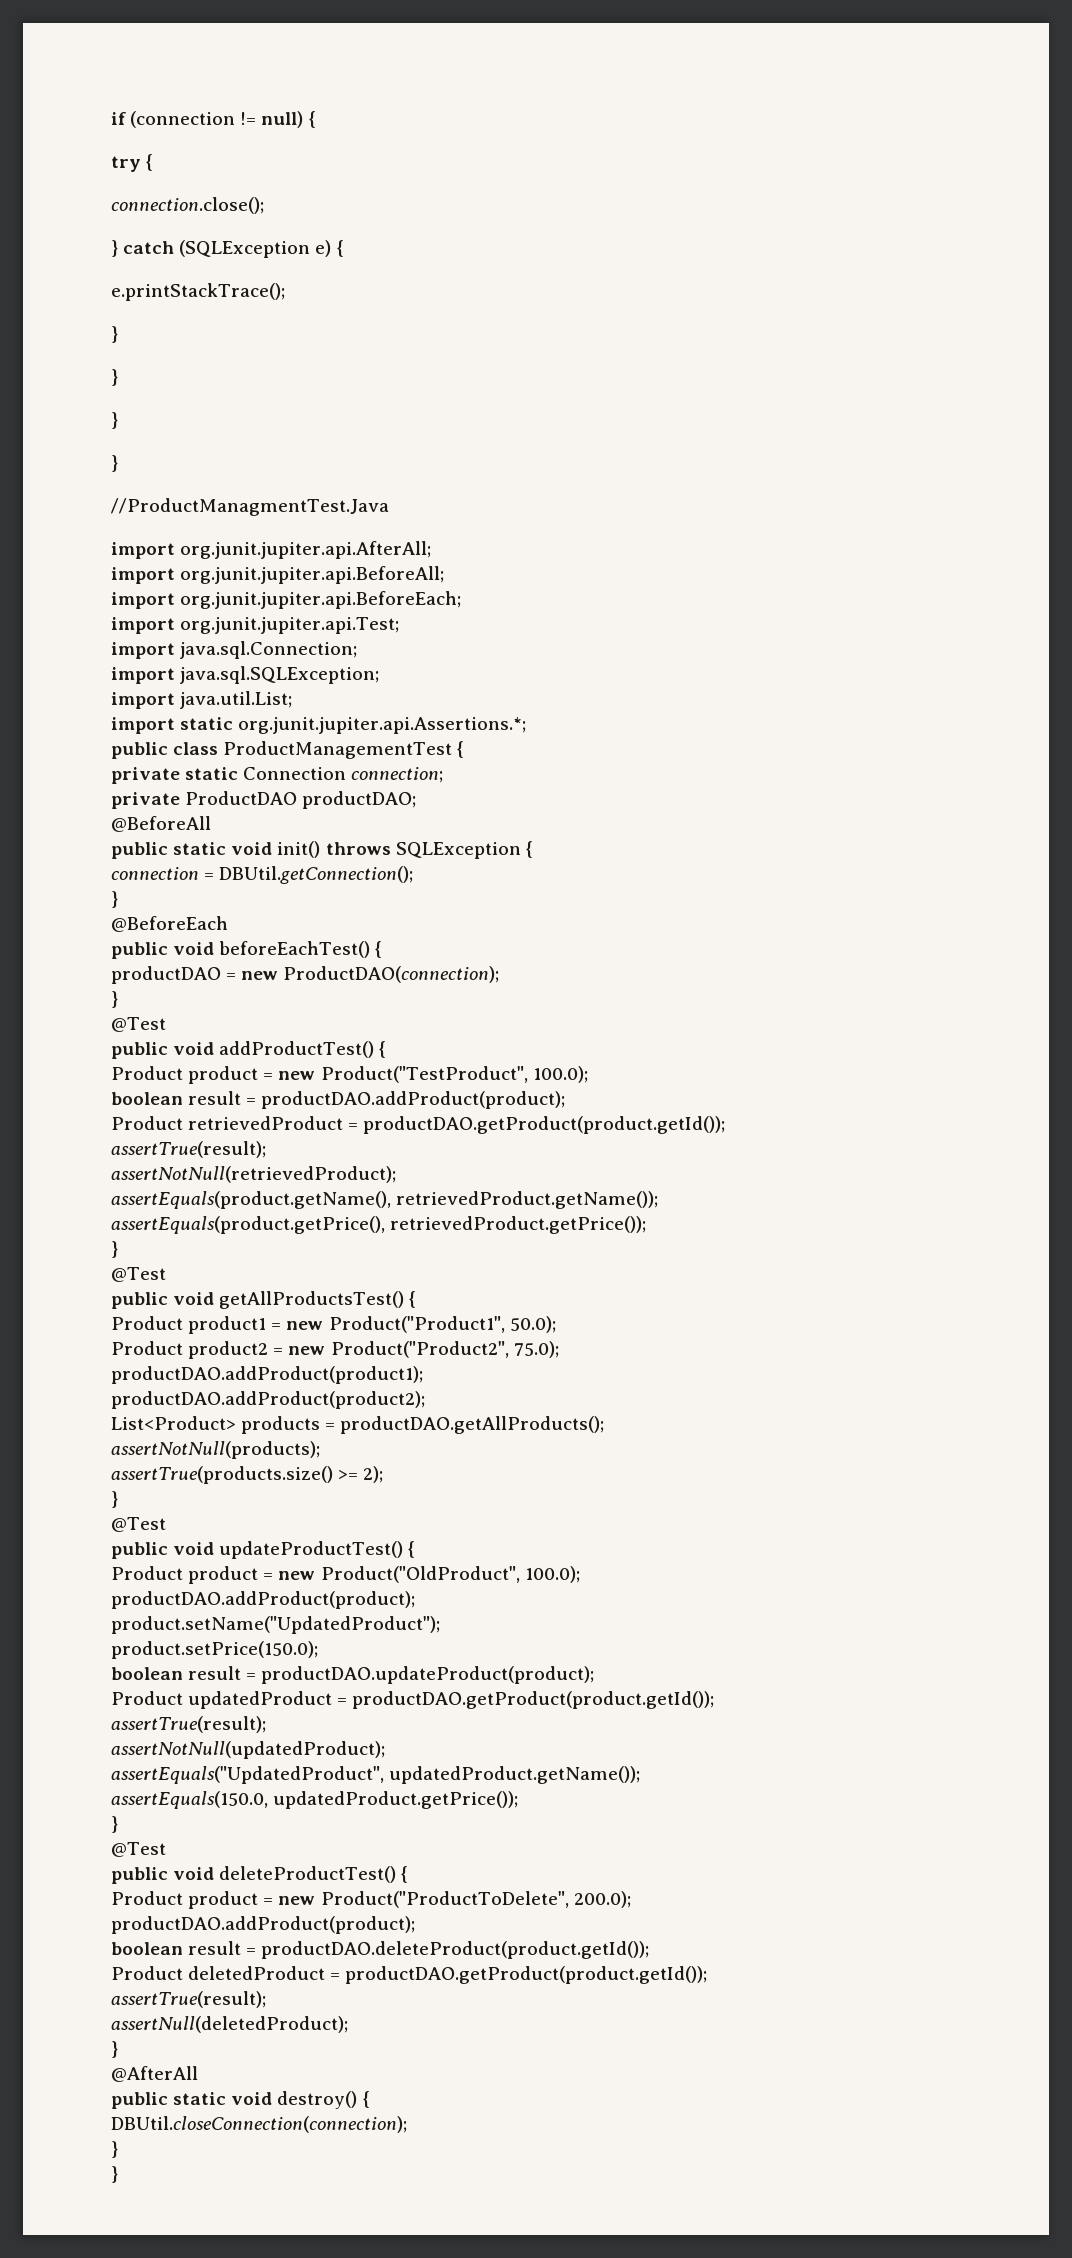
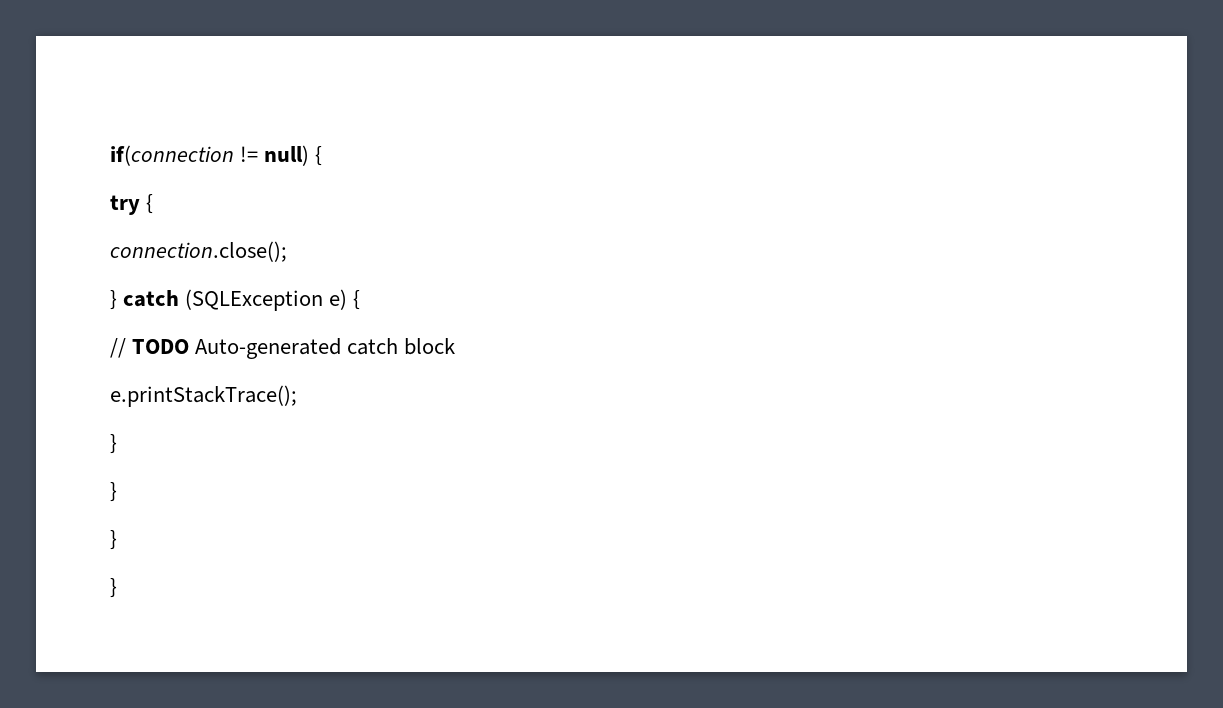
[111,111,236,128] if (connection -> [110,145,234,166] if(connection
(344, 248) none -> [110,338,456,359] // // TODO Auto-generated catch block
[111,498,389,516] [111,541,432,559] [111,566,445,584] [111,591,462,609] [111,617,400,634] [111,641,358,659] [111,666,380,684] [111,691,293,709] [111,717,527,734] [111,741,465,759] [111,767,444,784] [111,791,417,809] [111,816,211,832] [111,841,533,859] [111,866,414,884] [111,891,118,908] [111,916,228,932] [111,941,383,959] [111,966,500,984] [111,991,118,1008] [111,1017,166,1032] [111,1041,387,1059] [111,1066,588,1084] [111,1091,566,1109] [111,1116,726,1134] [111,1141,266,1158] [111,1166,396,1183] [111,1191,659,1209] [111,1216,647,1234] [111,1241,118,1258] [111,1267,166,1282] [111,1291,417,1309] [111,1316,556,1334] [111,1341,559,1359] [111,1366,423,1384] [111,1391,425,1409] [111,1416,605,1434] [111,1441,320,1459] [111,1466,384,1484] [111,1491,118,1508] [111,1517,166,1532] [111,1541,416,1559] [111,1566,580,1584] [111,1591,415,1609] [111,1616,440,1634] [111,1641,318,1659] [111,1666,595,1684] [111,1691,715,1709] [111,1716,266,1733] [111,1741,385,1759] [111,1766,641,1784] [111,1791,519,1809] [111,1816,118,1833] [111,1842,166,1857] [111,1866,409,1884] [111,1891,631,1909] [111,1916,415,1934] [111,1941,650,1959] [111,1966,708,1984] [111,1991,266,2008] [111,2016,348,2033] [111,2041,118,2058] [111,2066,198,2082] [111,2091,370,2109] [111,2116,407,2133] [111,2141,118,2158] [111,2166,118,2183] // //ProductManagmentTest.Java // import org.junit.jupiter.api.AfterAll; // import org.junit.jupiter.api.BeforeAll; // import org.junit.jupiter.api.BeforeEach; // import org.junit.jupiter.api.Test; // import java.sql.Connection; // import java.sql.SQLException; // import java.util.List; // import static org.junit.jupiter.api.Assertions.*; // public class ProductManagementTest { // private static Connection connection; // private ProductDAO productDAO; // @BeforeAll // public static void init() throws SQLException { // connection = DBUtil.getConnection(); // } // @BeforeEach // public void beforeEachTest() { // productDAO = new ProductDAO(connection); // } // @Test // public void addProductTest() { // Product product = new Product("TestProduct", 100.0); // boolean result = productDAO.addProduct(product); // Product retrievedProduct = productDAO.getProduct(product.getId()); // assertTrue(result); // assertNotNull(retrievedProduct); // assertEquals(product.getName(), retrievedProduct.getName()); // assertEquals(product.getPrice(), retrievedProduct.getPrice()); // } // @Test // public void getAllProductsTest() { // Product product1 = new Product("Product1", 50.0); // Product product2 = new Product("Product2", 75.0); // productDAO.addProduct(product1); // productDAO.addProduct(product2); // List<Product> products = productDAO.getAllProducts(); // assertNotNull(products); // assertTrue(products.size() >= 2); // } // @Test // public void updateProductTest() { // Product product = new Product("OldProduct", 100.0); // productDAO.addProduct(product); // product.setName("UpdatedProduct"); // product.setPrice(150.0); // boolean result = productDAO.updateProduct(product); // Product updatedProduct = productDAO.getProduct(product.getId()); // assertTrue(result); // assertNotNull(updatedProduct); // assertEquals("UpdatedProduct", updatedProduct.getName()); // assertEquals(150.0, updatedProduct.getPrice()); // } // @Test // public void deleteProductTest() { // Product product = new Product("ProductToDelete", 200.0); // productDAO.addProduct(product); // boolean result = productDAO.deleteProduct(product.getId()); // Product deletedProduct = productDAO.getProduct(product.getId()); // assertTrue(result); // assertNull(deletedProduct); // } // @AfterAll // public static void destroy() { // DBUtil.closeConnection(connection); // } // } -> (117, 588) none

